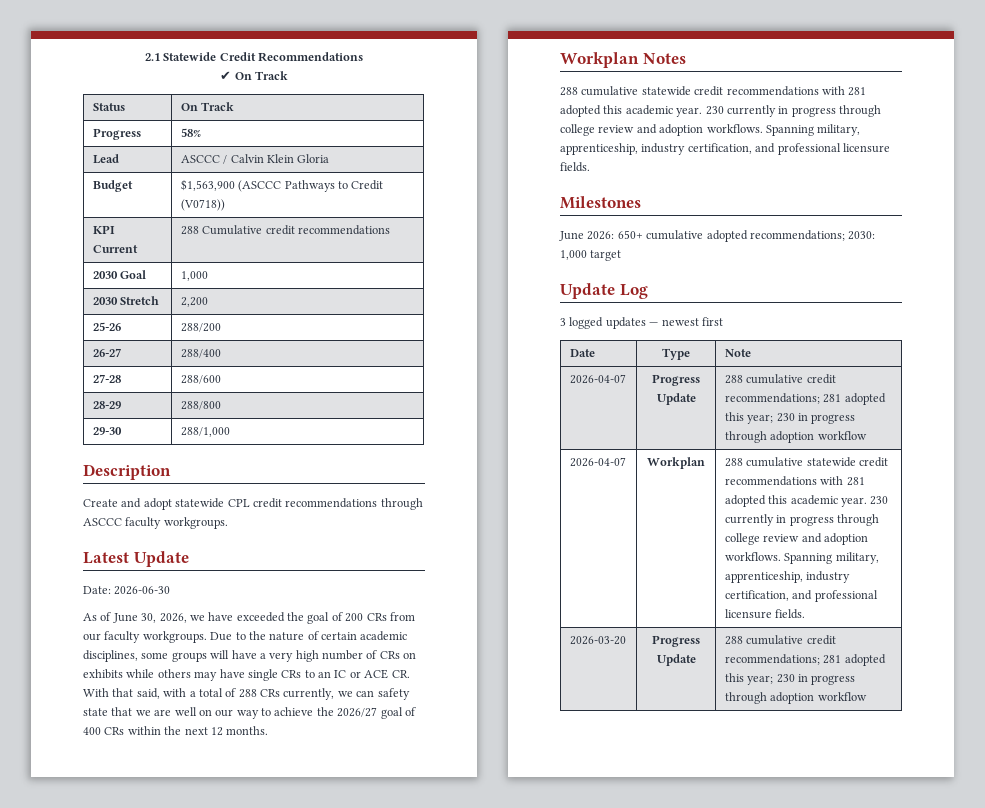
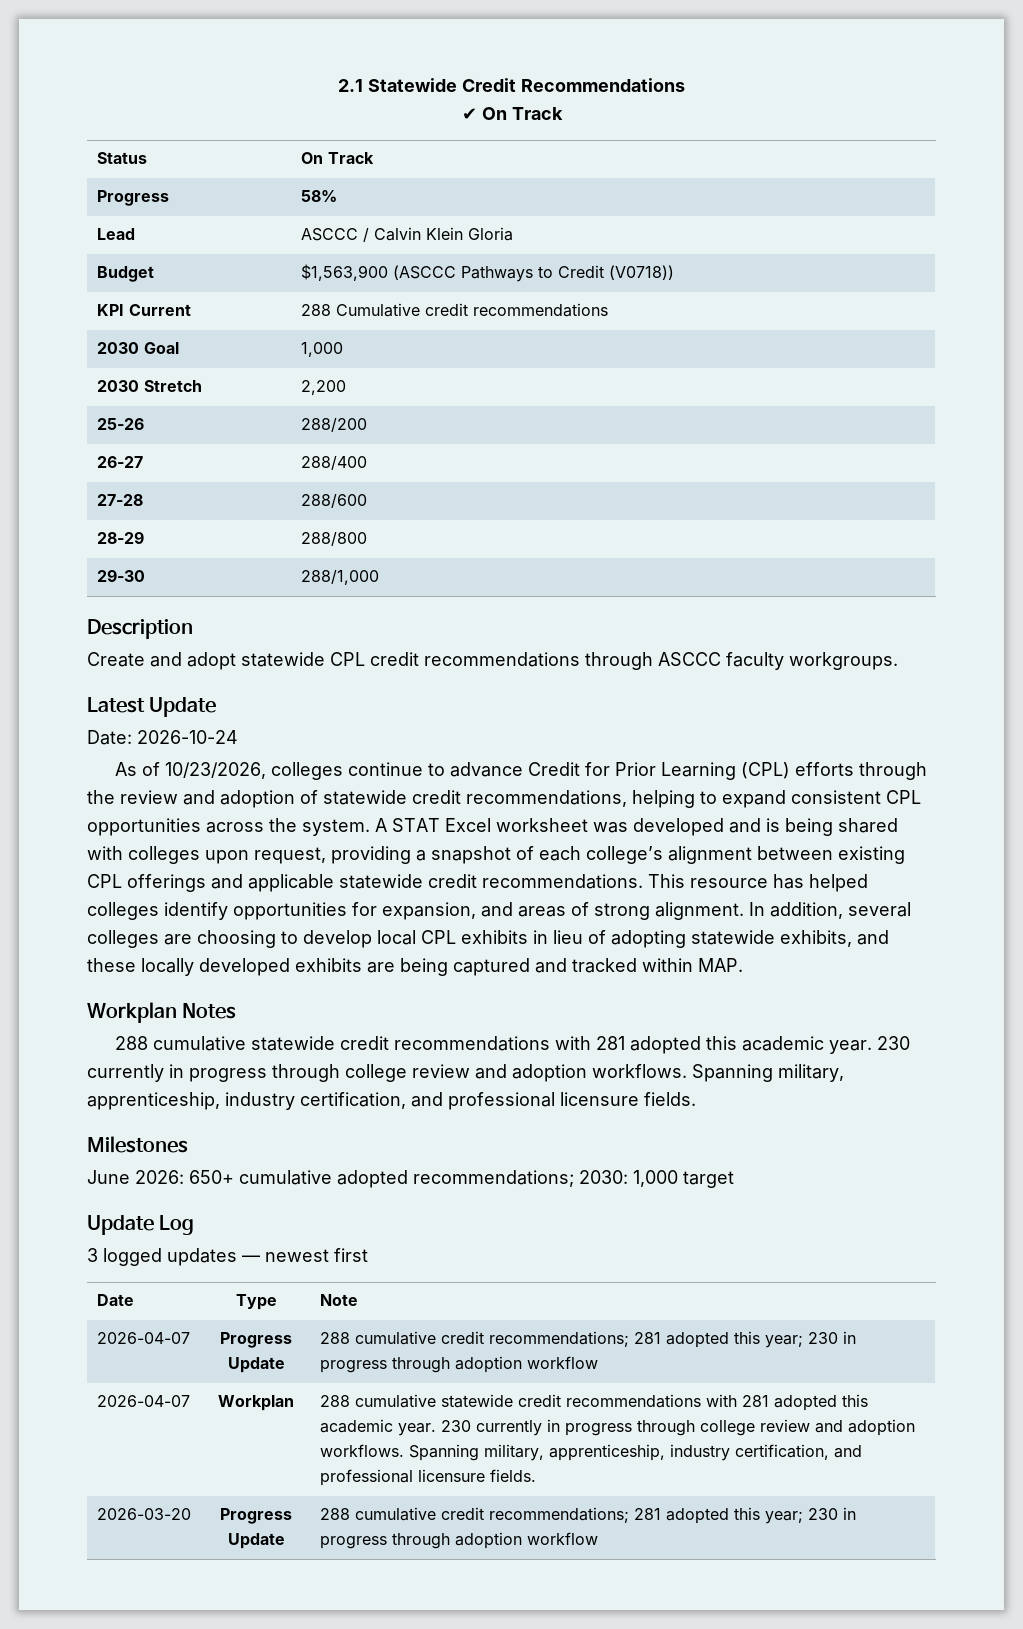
[114,586,171,595] 2026-06-30 -> [137,730,238,744] 2026-10-24
[112,612,415,624] [83,631,408,643] [83,650,417,662] [83,669,410,681] [83,688,410,700] [83,707,416,719] [83,726,269,736] June 30, 2026, we have exceeded the goal of 200 CRs from our faculty workgroups. Due to the nature of certain academic disciplines, some groups will have a very high number of CRs on exhibits while others may have single CRs to an IC or ACE CR. With that said, with a total of 288 CRs currently, we can safety state that we are well on our way to achieve the 2026/27 goal of 400 CRs within the next 12 months. -> [164,762,927,780] [87,790,921,808] [87,818,898,836] [87,846,905,864] [87,874,868,892] [87,902,911,920] [87,930,889,948] [87,958,743,976] 10/23/2026, colleges continue to advance Credit for Prior Learning (CPL) efforts through the review and adoption of statewide credit recommendations, helping to expand consistent CPL opportunities across the system. A STAT Excel worksheet was developed and is being shared with colleges upon request, providing a snapshot of each college’s alignment between existing CPL offerings and applicable statewide credit recommendations. This resource has helped colleges identify opportunities for expansion, and areas of strong alignment. In addition, several colleges are choosing to develop local CPL exhibits in lieu of adopting statewide exhibits, and these locally developed exhibits are being captured and tracked within MAP.

